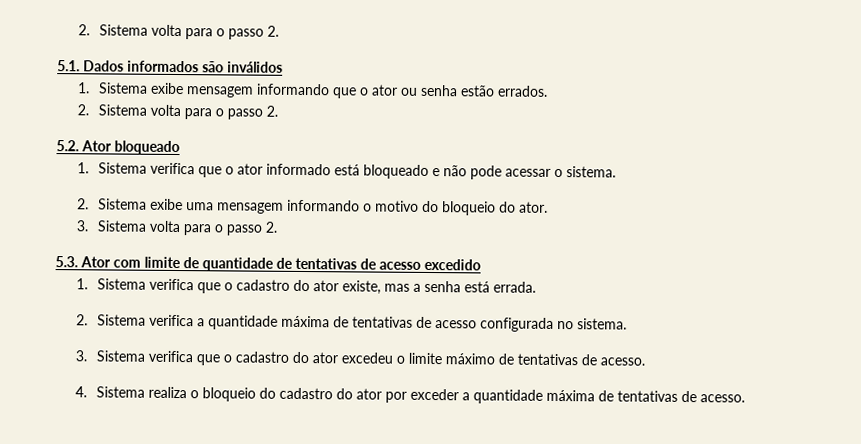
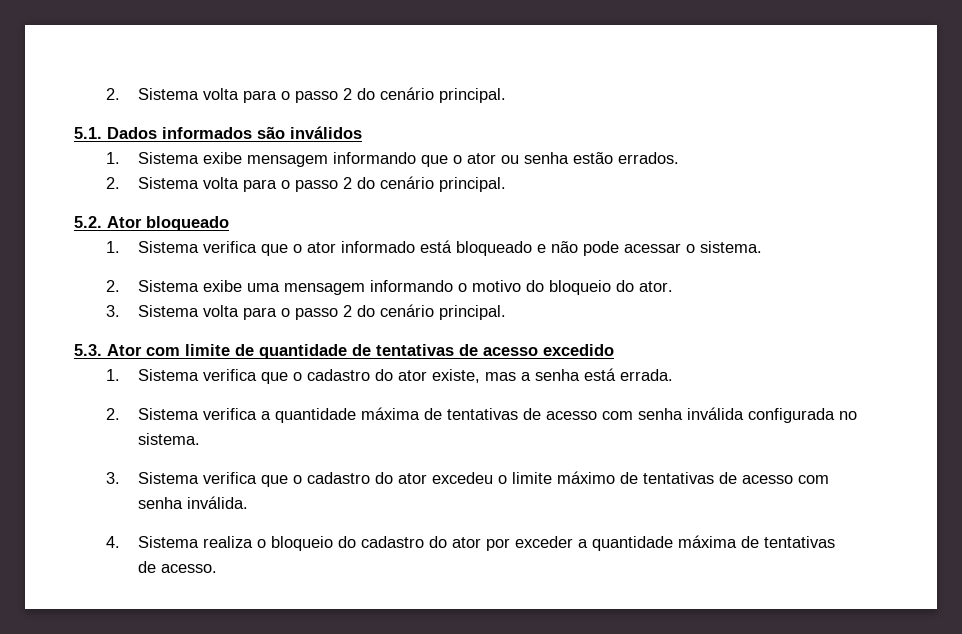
[77,24,279,40] 2. Sistema volta para o passo 2. -> [105,87,506,103] 2. Sistema volta para o passo 2 do cenário principal.
[265,105,278,117] 2. -> [342,176,506,192] 2 do cenário principal.
[264,221,277,233] 2. -> [342,304,506,320] 2 do cenário principal.
(477, 324) none -> [601,407,744,420] com senha inválida
[599,357,645,366] acesso. -> [741,475,829,484] [137,496,248,509] acesso com senha inválida.

